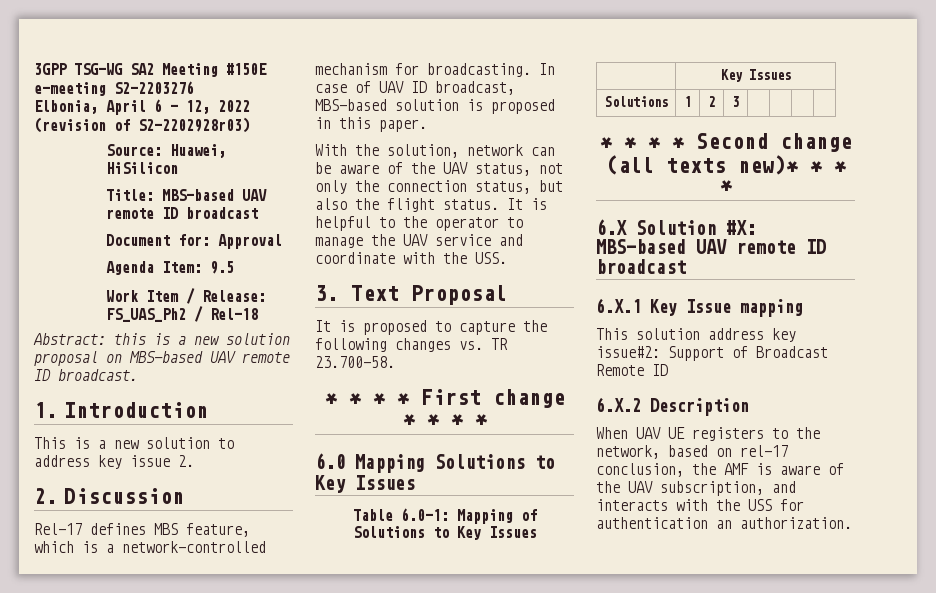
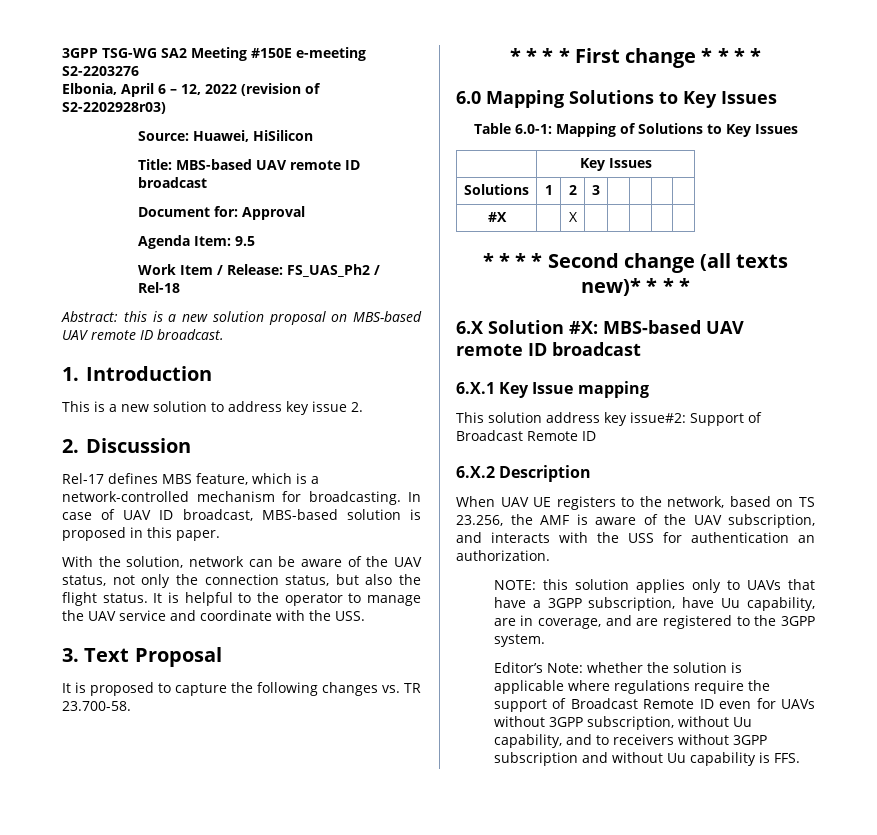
(739, 101) none -> [487,212,507,222] [568,212,578,222] // #X | | X | | | | |
[740,445,788,457] [596,463,684,477] rel-17 conclusion, -> [799,497,815,507] [456,515,503,526] TS 23.256,
(852, 523) none -> [493,579,815,593] [493,597,815,611] [493,615,815,629] [493,634,545,647] [493,662,742,673] [493,680,770,694] [493,698,815,712] [493,716,752,730] [493,734,767,748] [493,752,800,766] // NOTE: this solution applies only to UAVs that have a 3GPP subscription, have Uu capability, are in coverage, and are registered to the 3GPP system. // Editor’s Note: whether the solution is applicable where regulations require the support of Broadcast Remote ID even for UAVs without 3GPP subscription, without Uu capability, and to receivers without 3GPP subscription and without Uu capability is FFS.

